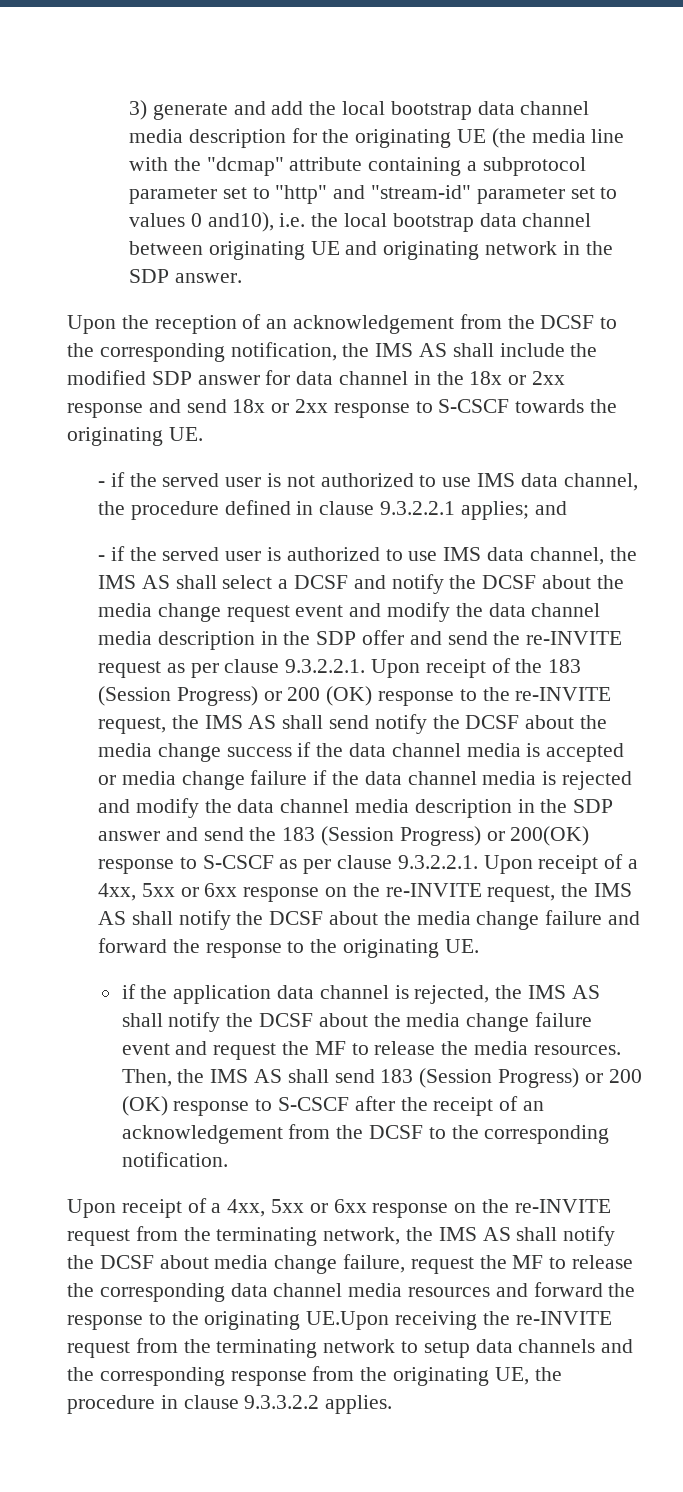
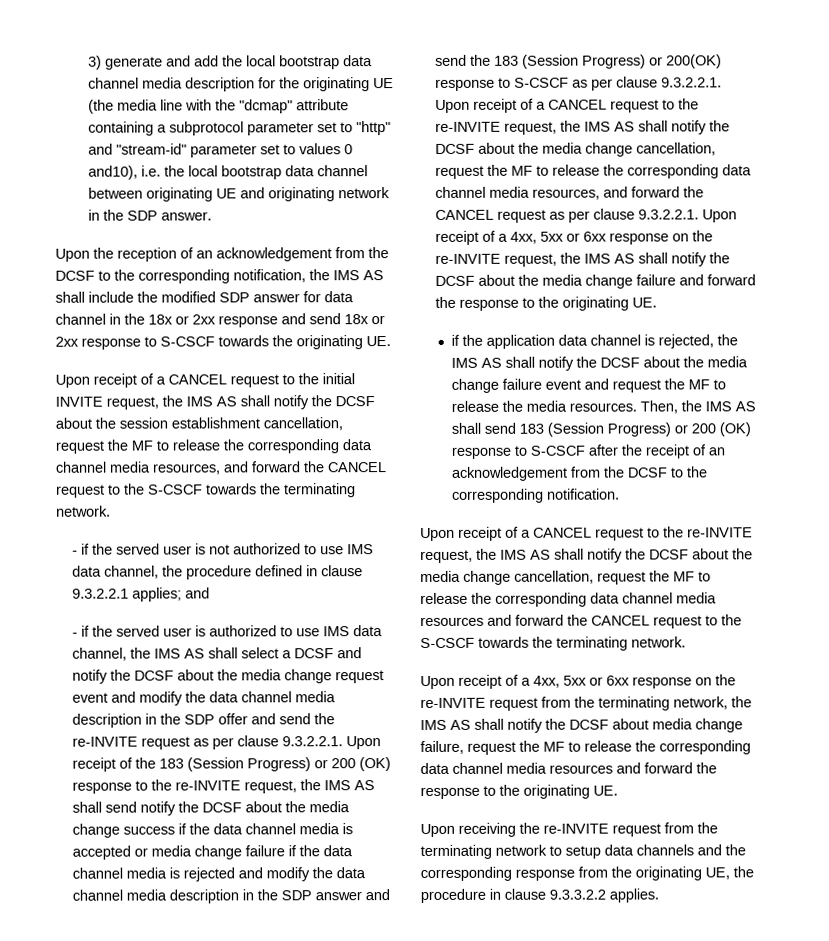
(203, 434) none -> [55,373,355,388] [55,395,375,410] [55,417,343,431] [55,439,372,454] [55,461,387,475] [56,483,356,498] [56,505,111,517] // Upon receipt of a CANCEL request to the initial INVITE request, the IMS AS shall notify the DCSF about the session establishment cancellation, request the MF to release the corresponding data channel media resources, and forward the CANCEL request to the S-CSCF towards the terminating network.
(639, 864) none -> [548,98,700,113] [435,120,731,135] [435,142,717,157] [435,164,753,179] [435,186,705,200] [435,208,738,223] [435,230,509,245] CANCEL request to the re-INVITE request, the IMS AS shall notify the DCSF about the media change cancellation, request the MF to release the corresponding data channel media resources, and forward the CANCEL request as per clause 9.3.2.2.1. Upon receipt of a
(228, 1159) none -> [420,526,753,541] [420,548,753,563] [420,570,711,585] [420,592,717,607] [420,614,742,629] [420,636,686,651] // Upon receipt of a CANCEL request to the re-INVITE request, the IMS AS shall notify the DCSF about the media change cancellation, request the MF to release the corresponding data channel media resources and forward the CANCEL request to the S-CSCF towards the terminating network.
[306,1311,390,1330] UE.Upon -> [593,785,618,796] [420,823,455,837] UE. // Upon

